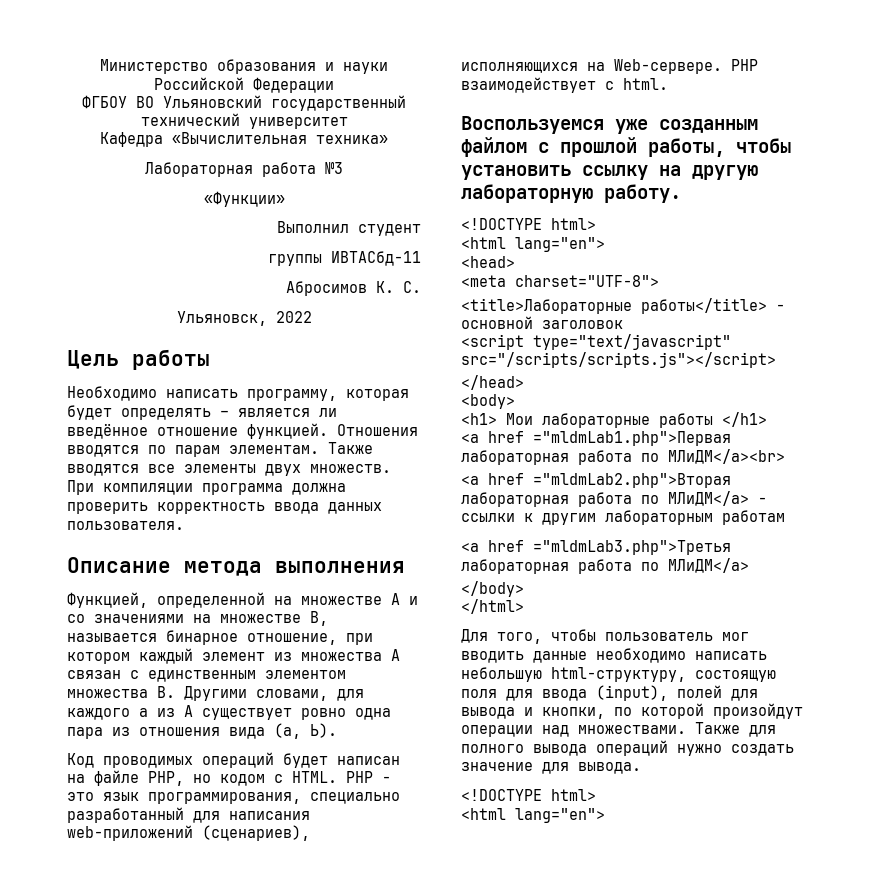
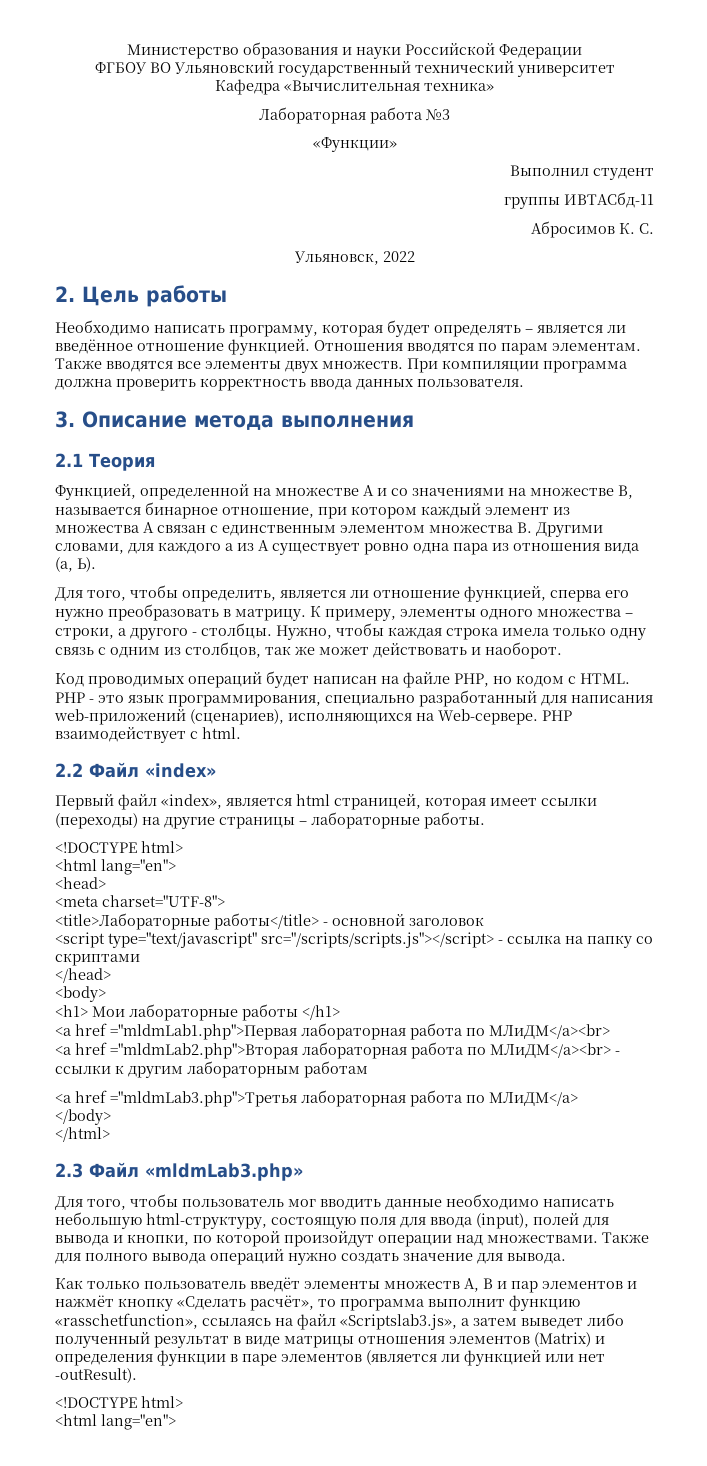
(312, 317) none -> [55,286,75,302] 2.
(184, 525) none -> [55,411,75,428] 3.
(405, 567) none -> [55,453,155,471] // 2.1 Теория
(337, 730) none -> [55,585,629,602] [55,604,633,621] [55,623,646,640] [55,642,562,659] // Для того, чтобы определить, является ли отношение функцией, сперва его нужно преобразовать в матрицу. К примеру, элементы одного множества – строки, а другого - столбцы. Нужно, чтобы каждая строка имела только одну связь с одним из столбцов, так же может действовать и наоборот.
[461,116,758,134] [461,137,791,157] [461,165,758,180] [461,184,681,203] Воспользуемся уже созданным файлом с прошлой работы, чтобы установить ссылку на другую лабораторную работу. -> [55,762,216,778] [55,794,597,810] [55,812,485,829] 2.2 Файл «index» // Первый файл «index», является html страницей, которая имеет ссылки (переходы) на другие страницы – лабораторные работы.
(776, 360) none -> [498,935,653,948] [55,953,140,966] - ссылка на папку со скриптами
[668,491,749,506] МЛиДМ</a> -> [490,1043,611,1058] МЛиДМ</a><br>
(524, 606) none -> [55,1162,303,1181] // 2.3 Файл «mldmLab3.php»
(641, 768) none -> [55,1277,637,1293] [55,1295,580,1311] [55,1313,624,1330] [55,1332,605,1348] [55,1350,605,1366] [55,1368,137,1383] // Как только пользователь введёт элементы множеств A, B и пар элементов и нажмёт кнопку «Сделать расчёт», то программа выполнит функцию «rasschetfunction», ссылаясь на файл «Scriptslab3.js», а затем выведет либо полученный результат в виде матрицы отношения элементов (Matrix) и определения функции в паре элементов (является ли функцией или нет -outResult).

